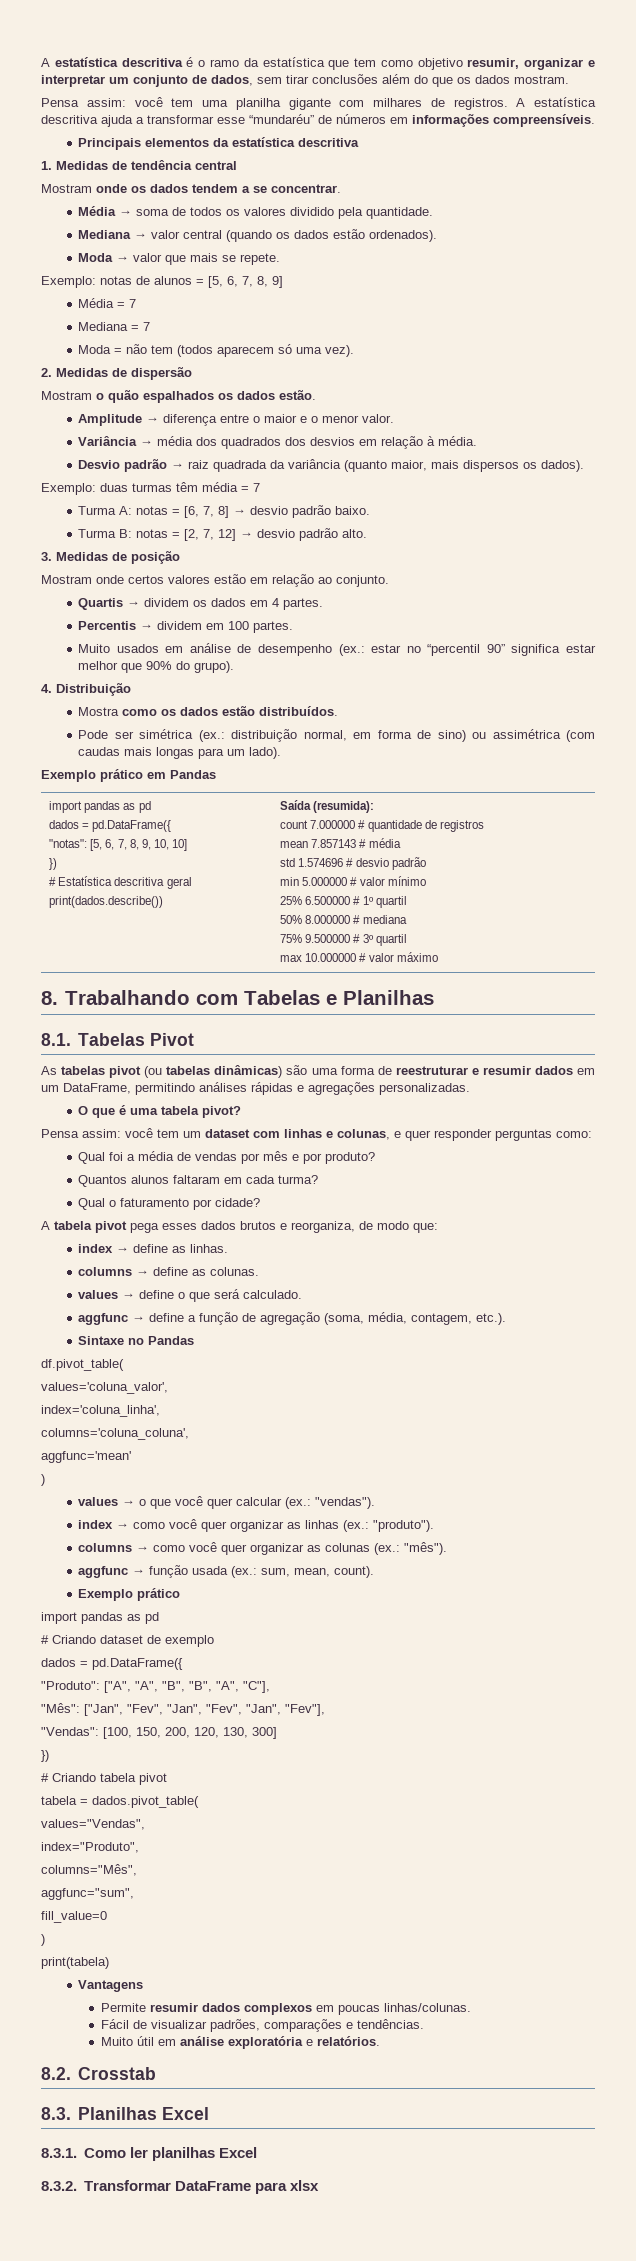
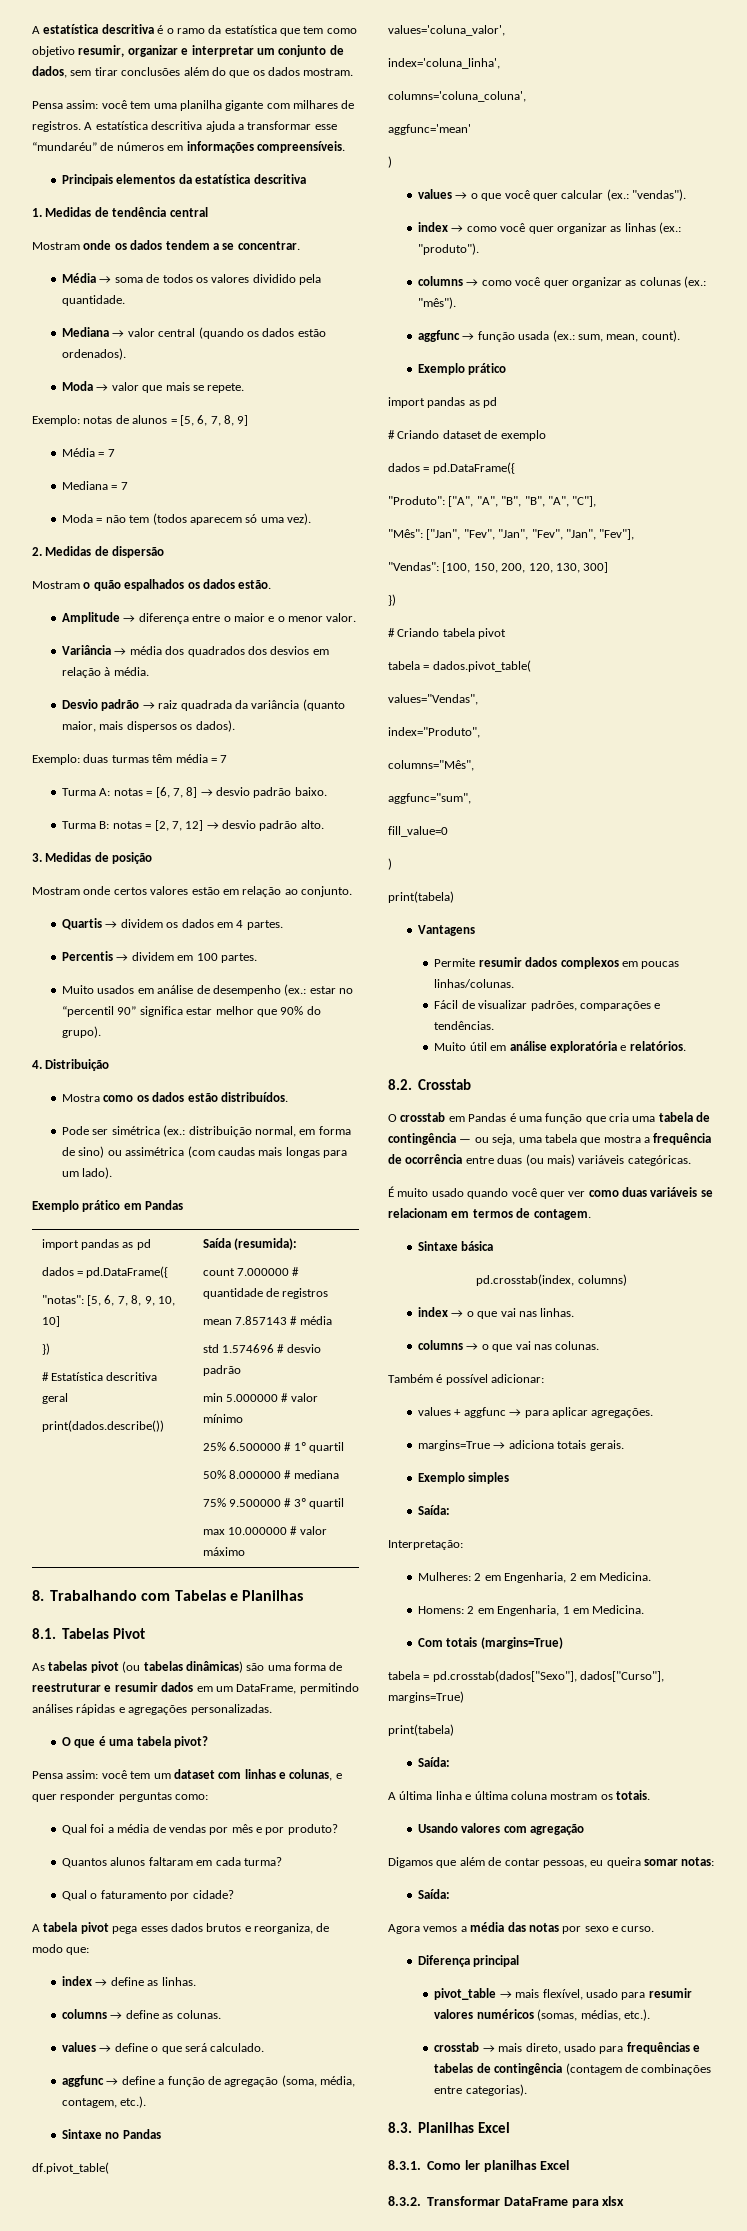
(156, 2073) none -> [388,1112,711,1124] [388,1133,712,1145] [388,1154,691,1166] [388,1186,713,1199] [388,1208,591,1220] [418,1241,494,1251] [476,1274,627,1286] [418,1307,575,1319] [418,1340,600,1352] [388,1374,545,1385] [418,1407,654,1418] [418,1440,624,1451] [418,1472,510,1484] [418,1505,451,1515] [388,1540,463,1550] [418,1572,652,1583] [418,1605,645,1616] [418,1637,563,1649] [388,1670,665,1682] [388,1691,464,1703] [388,1724,454,1736] [418,1757,451,1767] [388,1790,650,1800] [418,1823,585,1835] [388,1857,715,1868] [418,1889,451,1899] [388,1922,655,1934] [418,1955,520,1967] [434,1988,692,2000] [434,2009,650,2021] [434,2042,701,2054] [434,2063,712,2075] [434,2084,527,2096] // O crosstab em Pandas é uma função que cria uma tabela de contingência — ou seja, uma tabela que mostra a frequência de ocorrência entre duas (ou mais) variáveis categóricas. // É muito usado quando você quer ver como duas variáveis se relacionam em termos de contagem. // Sintaxe básica // pd.crosstab(index, columns) // index → o que vai nas linhas. // columns → o que vai nas colunas. // Também é possível adicionar: // values + aggfunc → para aplicar agregações. // margins=True → adiciona totais gerais. // Exemplo simples // Saída: // Interpretação: // Mulheres: 2 em Engenharia, 2 em Medicina. // Homens: 2 em Engenharia, 1 em Medicina. // Com totais (margins=True) // tabela = pd.crosstab(dados["Sexo"], dados["Curso"], margins=True) // print(tabela) // Saída: // A última linha e última coluna mostram os totais. // Usando valores com agregação // Digamos que além de contar pessoas, eu queira somar notas: // Saída: // Agora vemos a média das notas por sexo e curso. // Diferença principal // pivot_table → mais flexível, usado para resumir valores numéricos (somas, médias, etc.). // crosstab → mais direto, usado para frequências e tabelas de contingência (contagem de combinações entre categorias).

